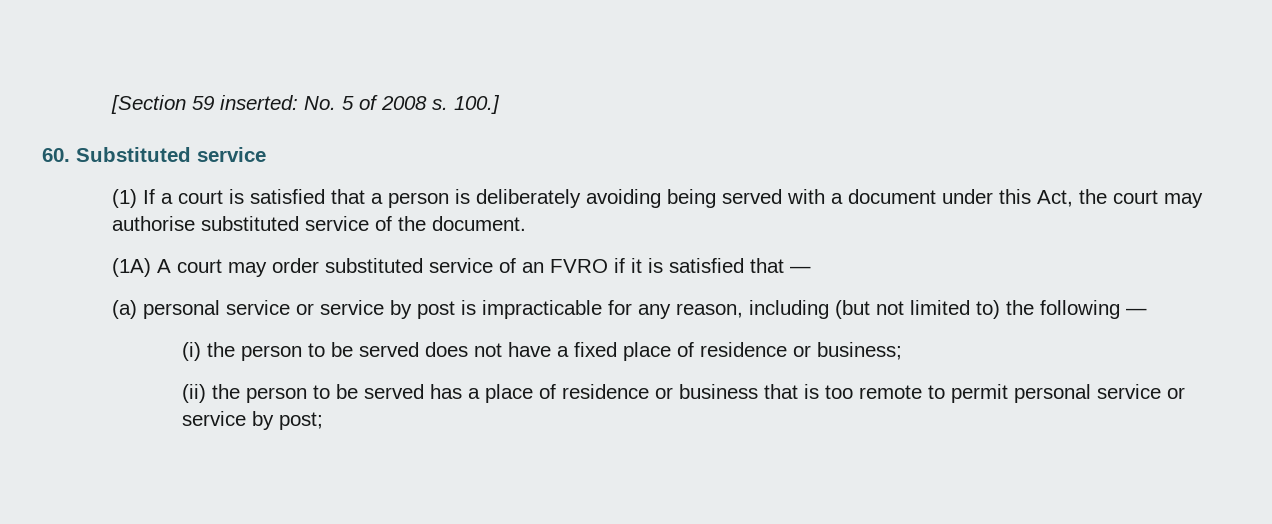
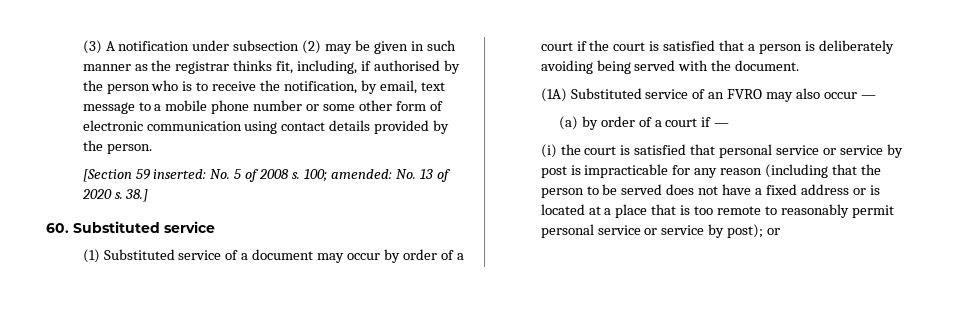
(110, 104) none -> [82,40,456,54] [82,60,460,74] [82,80,445,94] [82,100,443,114] [82,120,450,134] [82,140,152,154] (3) A notification under subsection (2) may be given in such manner as the registrar thinks fit, including, if authorised by the person who is to receive the notification, by email, text message to a mobile phone number or some other form of electronic communication using contact details provided by the person. //
[453,95,500,114] [42,147,266,162] [111,189,173,208] 100.] // 60. Substituted service // (1) If a -> [303,169,451,182] [81,189,149,202] [46,221,215,233] [82,249,464,263] [540,40,610,51] 100; amended: No. 13 of 2020 s. 38.] // 60. Substituted service // (1) Substituted service of a document may occur by order of a court if the
[830,189,1203,208] [111,216,526,231] [111,258,811,277] [111,300,137,319] a document under this Act, the court may authorise substituted service of the document. // (1A) A court may order substituted service of an FVRO if it is satisfied that — // (a) -> [711,60,800,71] [540,88,876,102] [558,116,730,130] [540,144,716,158] the document. // (1A) Substituted service of an FVRO may also occur — // (a) by order of a court if — // (i) the court is satisfied that
[675,300,1147,319] [181,342,201,361] reason, including (but not limited to) the following — // (i) -> [720,164,858,178] reason (including that
[622,342,902,361] [181,384,758,403] place of residence or business; // (ii) the person to be served has a place of residence or business -> [800,184,880,195] [540,204,648,218] address or is located at a place
(945, 392) none -> [780,204,849,218] reasonably
[278,412,323,430] post; -> [727,224,781,238] post); or

